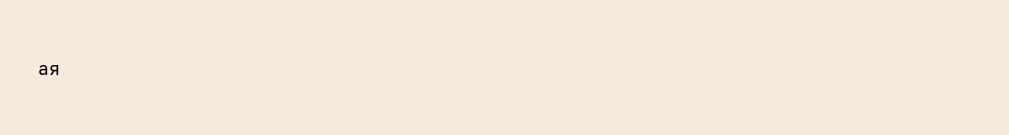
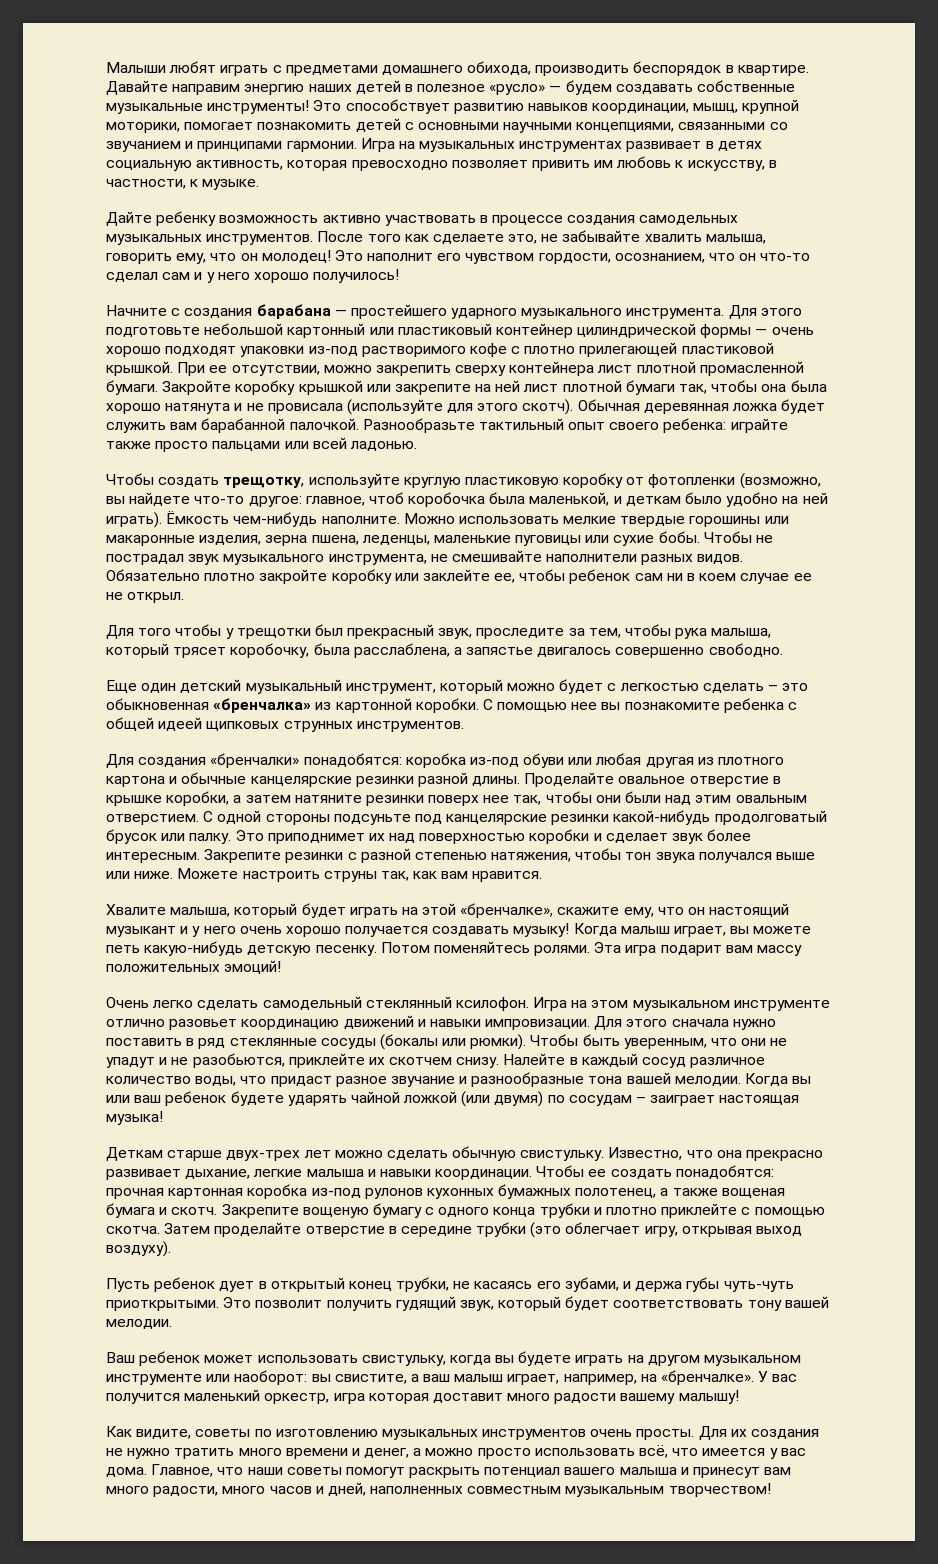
[38,65,60,75] ая -> [106,61,809,76] [106,80,796,95] [106,99,800,114] [106,118,788,133] [106,138,762,152] [106,156,777,171] [106,179,260,190] [106,211,739,226] [106,230,766,245] [106,250,811,264] [106,269,400,283] [106,304,802,319] [106,323,814,338] [106,342,774,357] [106,361,804,376] [106,380,827,395] [106,399,826,415] [106,418,788,433] [106,437,417,452] [106,473,821,489] [106,492,828,507] [106,510,789,528] [106,531,774,546] [106,550,744,565] [106,569,812,584] [106,592,185,603] [106,624,772,639] [106,643,783,658] [106,679,809,694] [106,698,798,713] [106,717,464,732] [106,753,785,768] [106,772,781,787] [106,791,807,806] [106,810,827,825] [106,829,752,844] [106,848,816,863] [106,868,543,882] [106,903,790,918] [106,923,812,937] [106,941,803,956] [106,960,282,974] [106,996,830,1011] [106,1015,776,1030] [106,1034,788,1050] [106,1053,766,1068] [106,1072,812,1087] [106,1091,800,1107] [106,1111,163,1125] [106,1146,824,1161] [106,1165,774,1180] [106,1184,785,1199] [106,1203,825,1218] [106,1222,803,1238] [106,1241,171,1257] [106,1277,794,1292] [106,1296,829,1311] [106,1319,172,1329] [106,1351,802,1366] [106,1370,798,1385] [106,1389,739,1404] [106,1426,820,1440] [106,1445,806,1459] [106,1464,792,1478] [106,1482,771,1497] Малыши любят играть с предметами домашнего обихода, производить беспорядок в квартире. Давайте направим энергию наших детей в полезное «русло» — будем создавать собственные музыкальные инструменты! Это способствует развитию навыков координации, мышц, крупной моторики, помогает познакомить детей с основными научными концепциями, связанными со звучанием и принципами гармонии. Игра на музыкальных инструментах развивает в детях социальную активность, которая превосходно позволяет привить им любовь к искусству, в частности, к музыке. // Дайте ребенку возможность активно участвовать в процессе создания самодельных музыкальных инструментов. После того как сделаете это, не забывайте хвалить малыша, говорить ему, что он молодец! Это наполнит его чувством гордости, осознанием, что он что-то сделал сам и у него хорошо получилось! // Начните с создания барабана — простейшего ударного музыкального инструмента. Для этого подготовьте небольшой картонный или пластиковый контейнер цилиндрической формы — очень хорошо подходят упаковки из-под растворимого кофе с плотно прилегающей пластиковой крышкой. При ее отсутствии, можно закрепить сверху контейнера лист плотной промасленной бумаги. Закройте коробку крышкой или закрепите на ней лист плотной бумаги так, чтобы она была хорошо натянута и не провисала (используйте для этого скотч). Обычная деревянная ложка будет служить вам барабанной палочкой. Разнообразьте тактильный опыт своего ребенка: играйте также просто пальцами или всей ладонью. // Чтобы создать трещотку, используйте круглую пластиковую коробку от фотопленки (возможно, вы найдете что-то другое: главное, чтоб коробочка была маленькой, и деткам было удобно на ней играть). Ёмкость чем-нибудь наполните. Можно использовать мелкие твердые горошины или макаронные изделия, зерна пшена, леденцы, маленькие пуговицы или сухие бобы. Чтобы не пострадал звук музыкального инструмента, не смешивайте наполнители разных видов. Обязательно плотно закройте коробку или заклейте ее, чтобы ребенок сам ни в коем случае ее не открыл. // Для того чтобы у трещотки был прекрасный звук, проследите за тем, чтобы рука малыша, который трясет коробочку, была расслаблена, а запястье двигалось совершенно свободно. // Еще один детский музыкальный инструмент, который можно будет с легкостью сделать – это обыкновенная «бренчалка» из картонной коробки. С помощью нее вы познакомите ребенка с общей идеей щипковых струнных инструментов. // Для создания «бренчалки» понадобятся: коробка из-под обуви или любая другая из плотного картона и обычные канцелярские резинки разной длины. Проделайте овальное отверстие в крышке коробки, а затем натяните резинки поверх нее так, чтобы они были над этим овальным отверстием. С одной стороны подсуньте под канцелярские резинки какой-нибудь продолговатый брусок или палку. Это приподнимет их над поверхностью коробки и сделает звук более интересным. Закрепите резинки с разной степенью натяжения, чтобы тон звука получался выше или ниже. Можете настроить струны так, как вам нравится. // Хвалите малыша, который будет играть на этой «бренчалке», скажите ему, что он настоящий музыкант и у него очень хорошо получается создавать музыку! Когда малыш играет, вы можете петь какую-нибудь детскую песенку. Потом поменяйтесь ролями. Эта игра подарит вам массу положительных эмоций! // Очень легко сделать самодельный стеклянный ксилофон. Игра на этом музыкальном инструменте отлично разовьет координацию движений и навыки импровизации. Для этого сначала нужно поставить в ряд стеклянные сосуды (бокалы или рюмки). Чтобы быть уверенным, что они не упадут и не разобьются, приклейте их скотчем снизу. Налейте в каждый сосуд различное количество воды, что придаст разное звучание и разнообразные тона вашей мелодии. Когда вы или ваш ребенок будете ударять чайной ложкой (или двумя) по сосудам – заиграет настоящая музыка! // Деткам старше двух-трех лет можно сделать обычную свистульку. Известно, что она прекрасно развивает дыхание, легкие малыша и навыки координации. Чтобы ее создать понадобятся: прочная картонная коробка из-под рулонов кухонных бумажных полотенец, а также вощеная бумага и скотч. Закрепите вощеную бумагу с одного конца трубки и плотно приклейте с помощью скотча. Затем проделайте отверстие в середине трубки (это облегчает игру, открывая выход воздуху). // Пусть ребенок дует в открытый конец трубки, не касаясь его зубами, и держа губы чуть-чуть приоткрытыми. Это позволит получить гудящий звук, который будет соответствовать тону вашей мелодии. // Ваш ребенок может использовать свистульку, когда вы будете играть на другом музыкальном инструменте или наоборот: вы свистите, а ваш малыш играет, например, на «бренчалке». У вас получится маленький оркестр, игра которая доставит много радости вашему малышу! // Как видите, советы по изготовлению музыкальных инструментов очень просты. Для их создания не нужно тратить много времени и денег, а можно просто использовать всё, что имеется у вас дома. Главное, что наши советы помогут раскрыть потенциал вашего малыша и принесут вам много радости, много часов и дней, наполненных совместным музыкальным творчеством!

